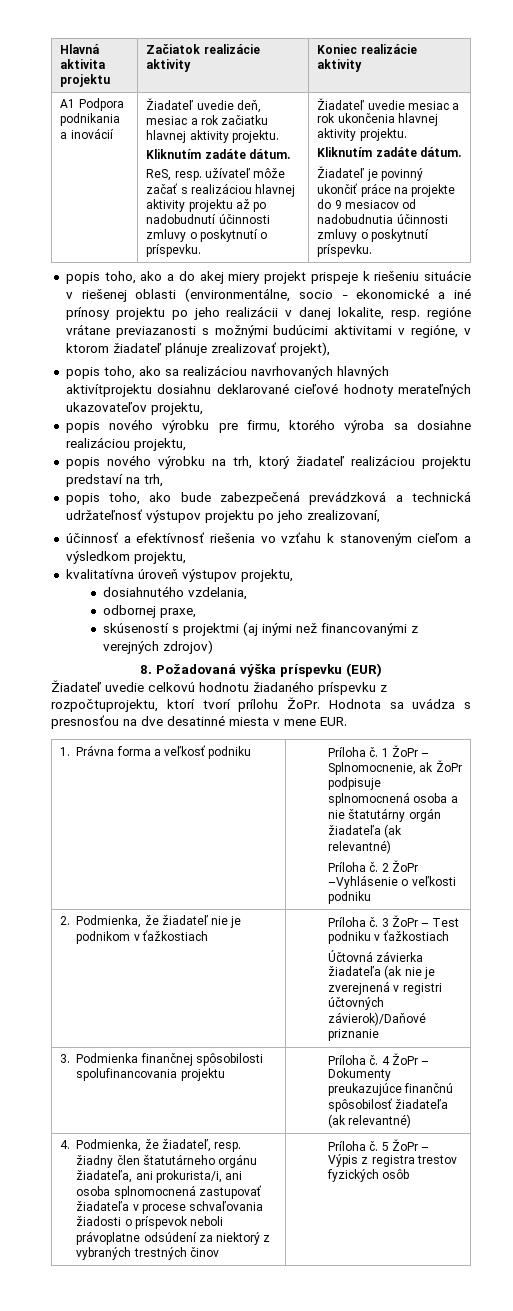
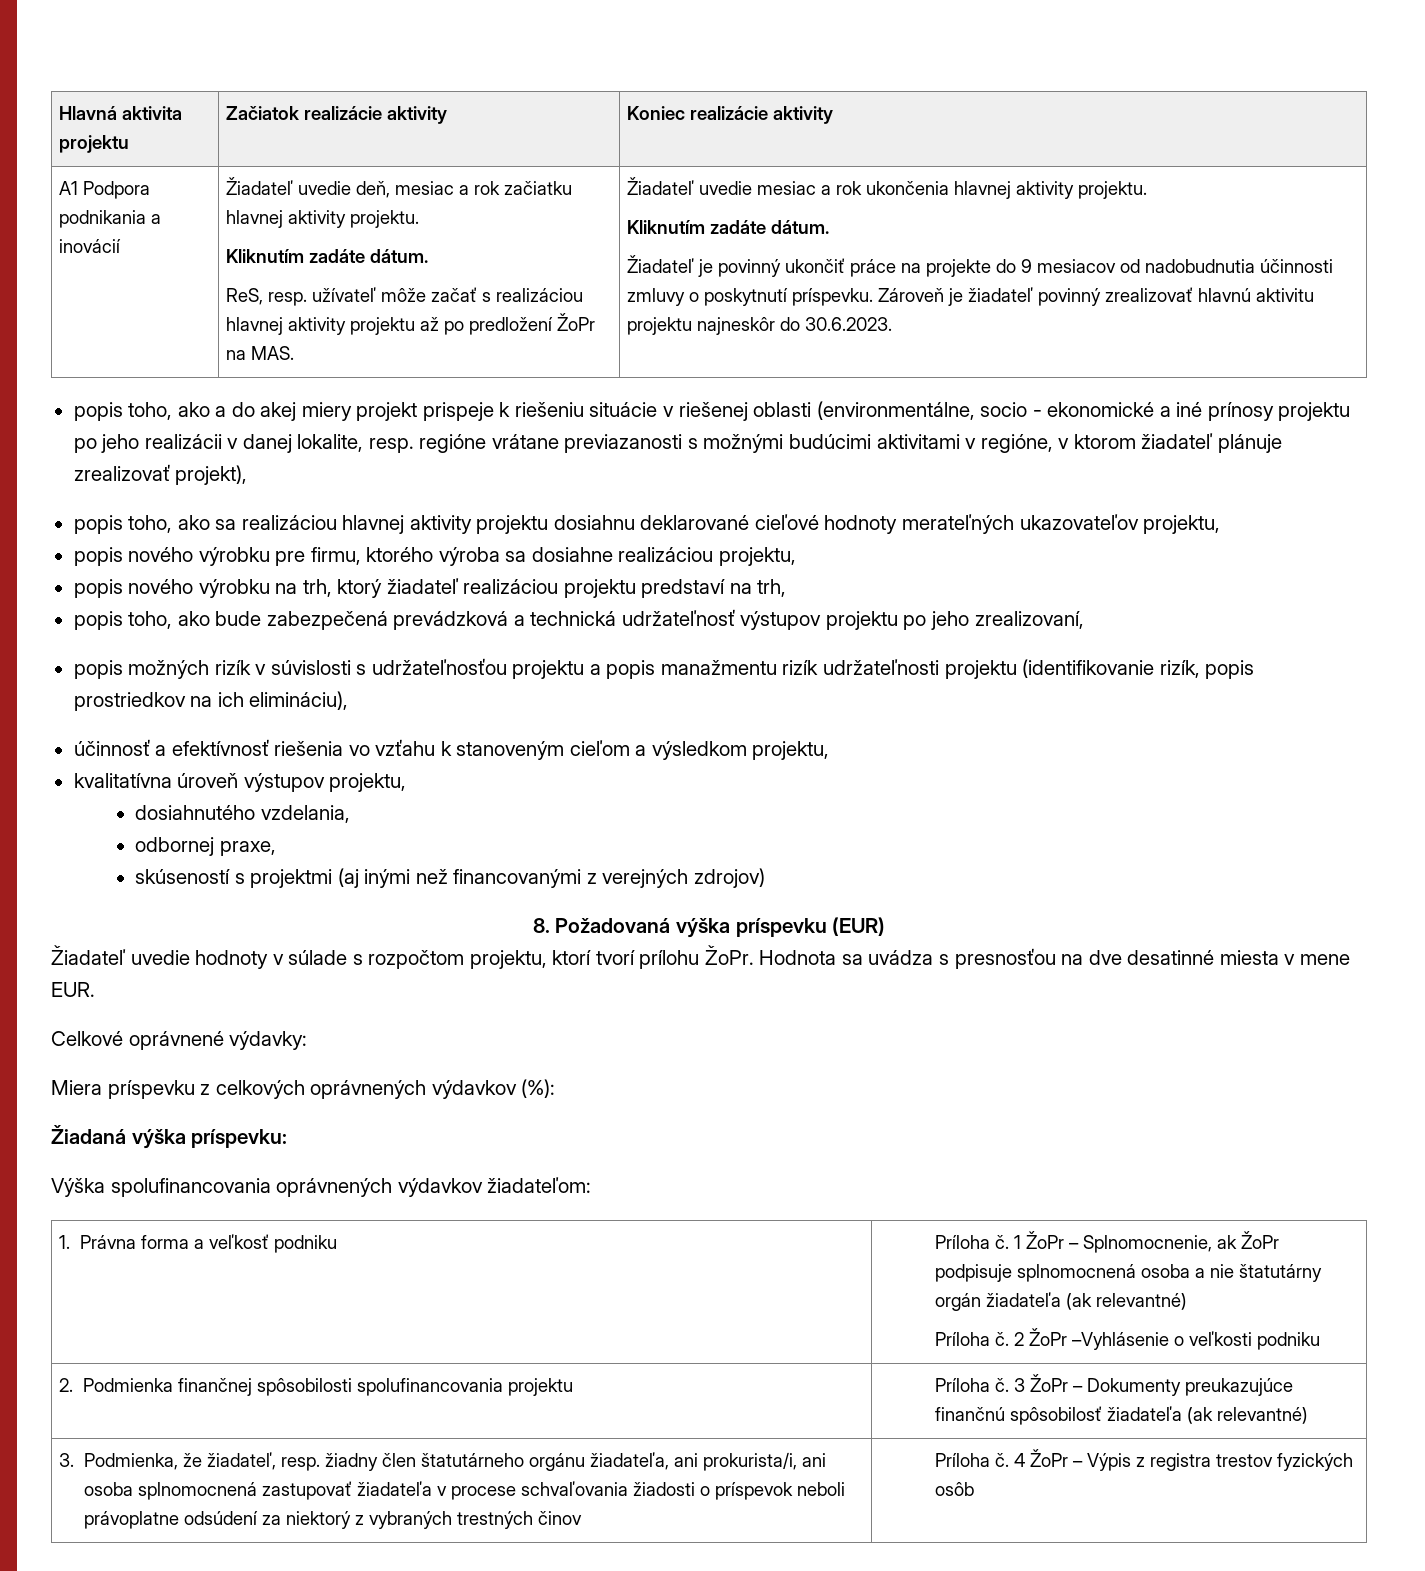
[146,214,270,224] [146,229,267,242] [146,244,202,257] nadobudnutí účinnosti zmluvy o poskytnutí o príspevku. -> [469,313,596,335] [226,346,295,360] predložení ŽoPr na MAS.
(373, 250) none -> [878,287,1315,306] [627,317,893,335] Zároveň je žiadateľ povinný zrealizovať hlavnú aktivitu projektu najneskôr do 30.6.2023.
[250,366,389,379] [65,384,152,397] navrhovaných hlavných aktivítprojektu -> [342,515,549,534] hlavnej aktivity projektu
(380, 516) none -> [73,658,1255,679] [73,691,349,711] // popis možných rizík v súvislosti s udržateľnosťou projektu a popis manažmentu rizík udržateľnosti projektu (identifikovanie rizík, popis prostriedkov na ich elimináciu),
[148,681,387,695] [51,699,158,712] celkovú hodnotu žiadaného príspevku z rozpočtuprojektu, -> [195,950,547,969] hodnoty v súlade s rozpočtom projektu,
(347, 721) none -> [51,1031,308,1050] [51,1079,556,1099] [51,1125,288,1149] [51,1177,592,1197] // Celkové oprávnené výdavky: // Miera príspevku z celkových oprávnených výdavkov (%): // Žiadaná výška príspevku: // Výška spolufinancovania oprávnených výdavkov žiadateľom:
[76,915,242,928] [76,930,208,944] [328,915,460,927] [328,930,449,944] [328,950,424,962] [328,965,435,979] [328,981,442,995] [328,997,385,1010] [328,1012,427,1026] [328,1029,380,1041] [60,1054,71,1063] Podmienka, že žiadateľ nie je podnikom v ťažkostiach | Príloha č. 3 ŽoPr – Test podniku v ťažkostiach // Účtovná závierka žiadateľa (ak nie je zverejnená v registri účtovných závierok)/Daňové priznanie // 3. -> (74, 1385) none
[381,1056,390,1065] 4 -> [1013,1378,1025,1392] 3
[60,1140,71,1149] 4. -> [59,1453,75,1467] 3.
[381,1142,389,1151] 5 -> [1013,1453,1025,1467] 4

